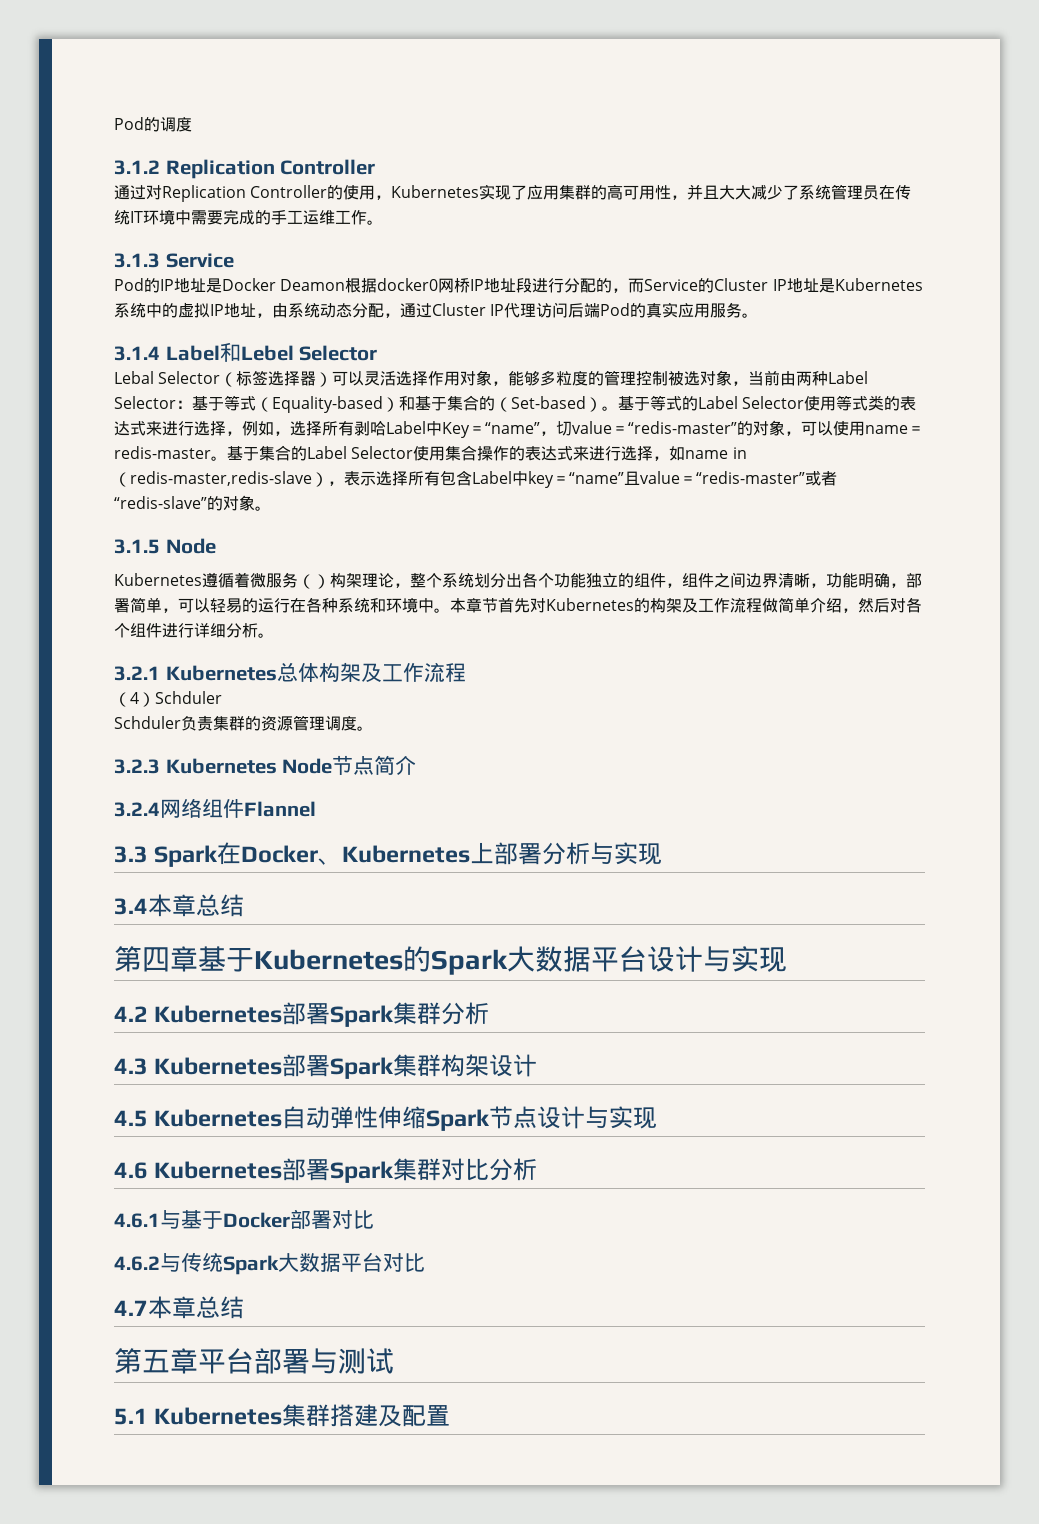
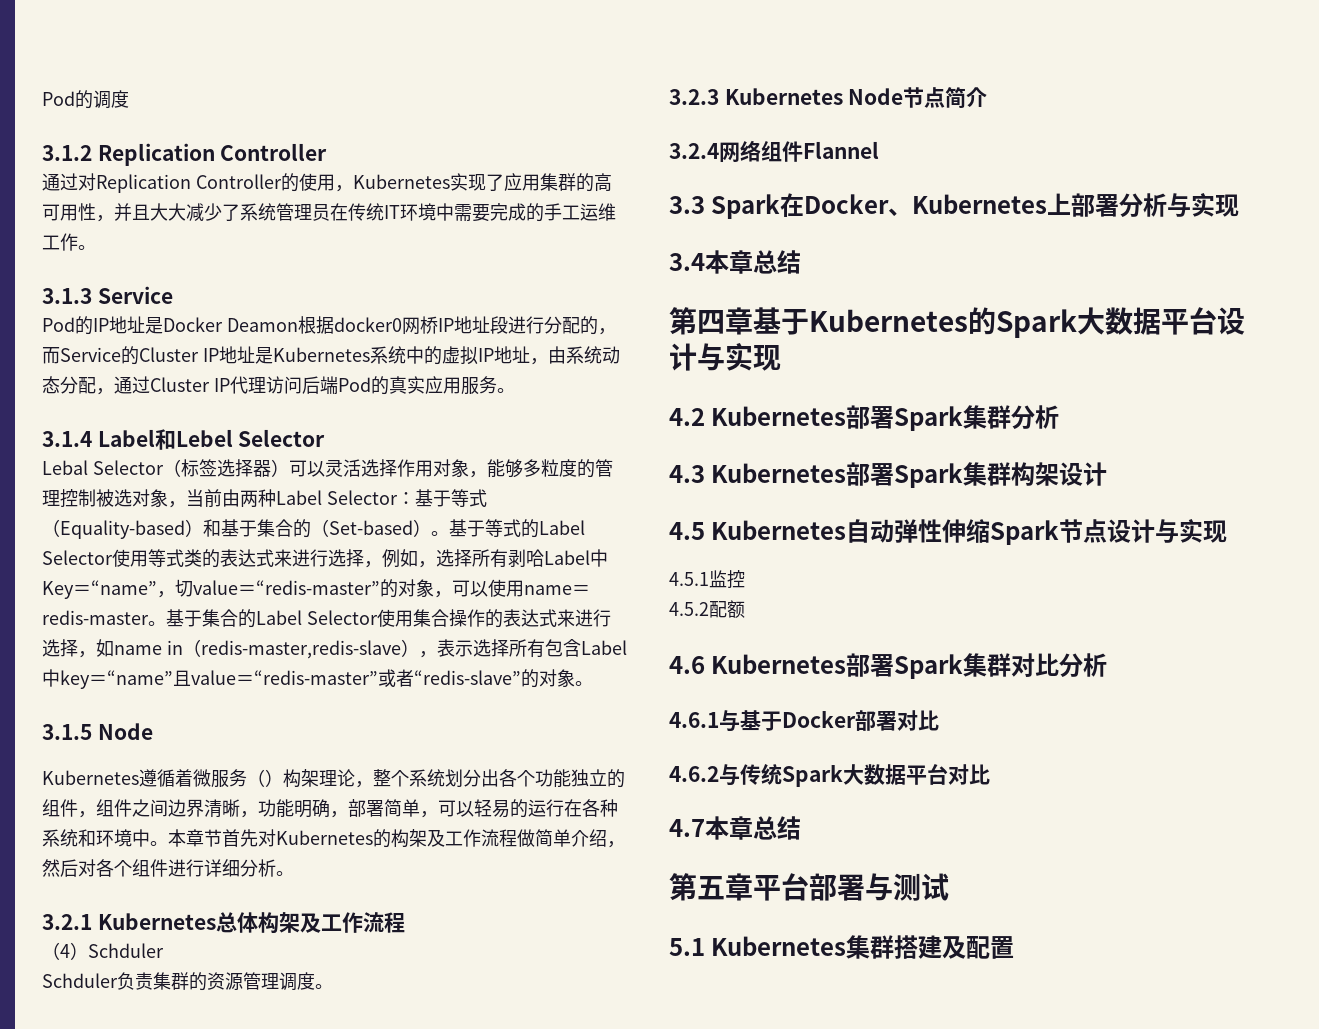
(658, 1118) none -> [669,570,745,589] [669,600,745,618] // 4.5.1监控 // 4.5.2配额

